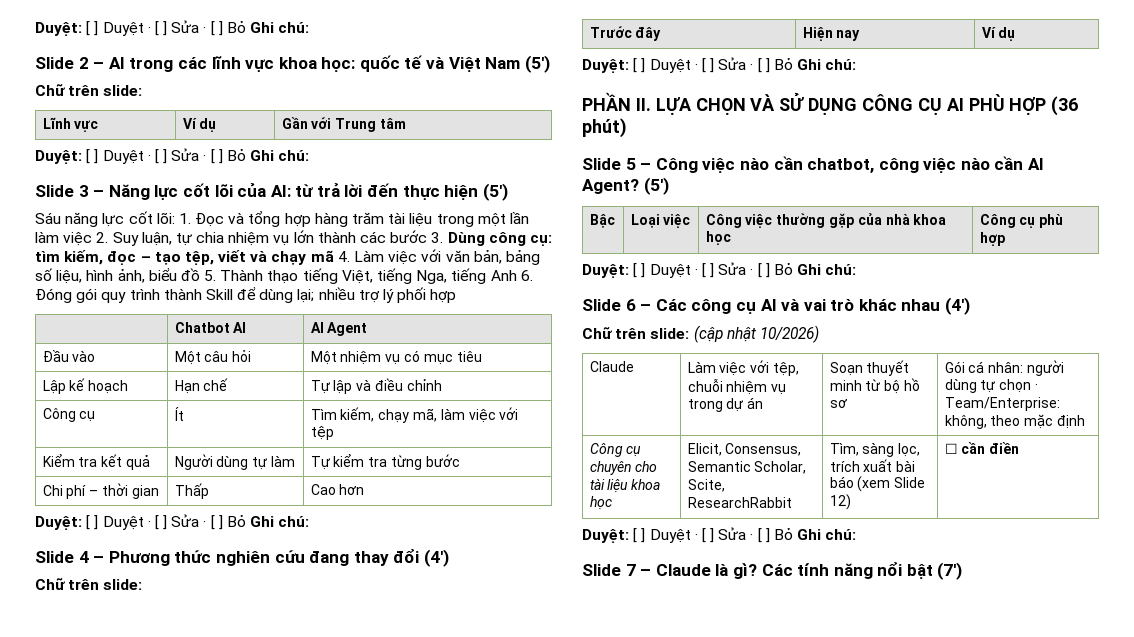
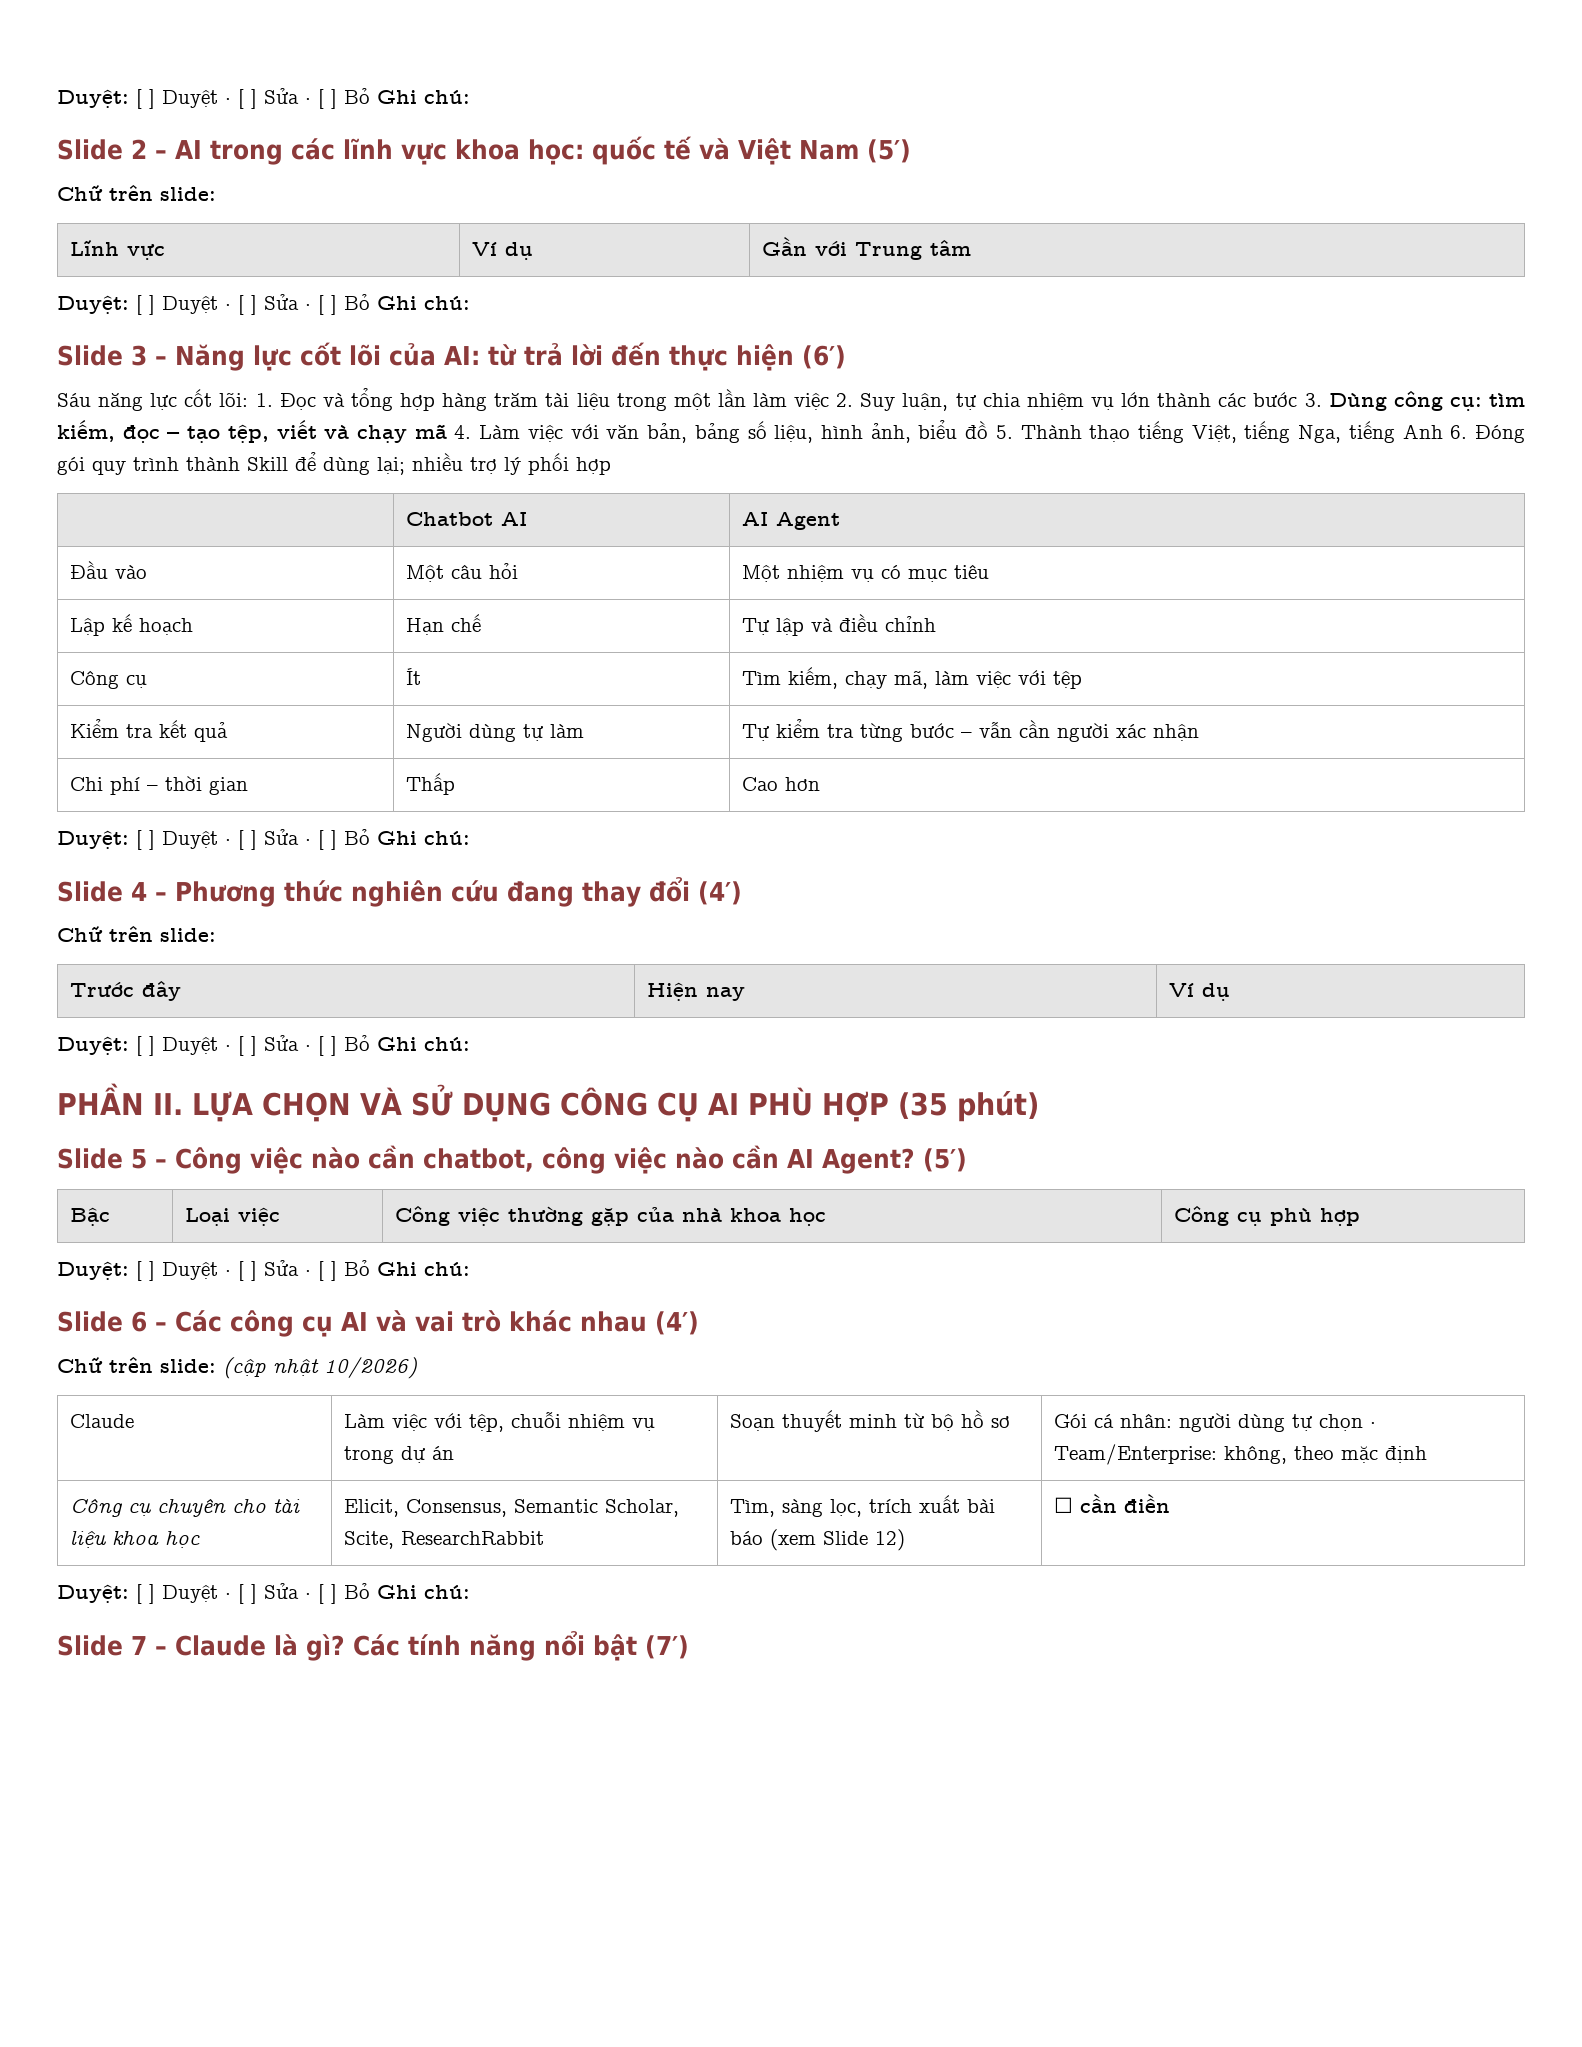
[482,183,508,201] (5′) -> [802,345,846,369] (6′)
(460, 460) none -> [961,720,1200,742] – vẫn cần người xác nhận
[1051,96,1079,116] (36 -> [897,1092,948,1119] (35

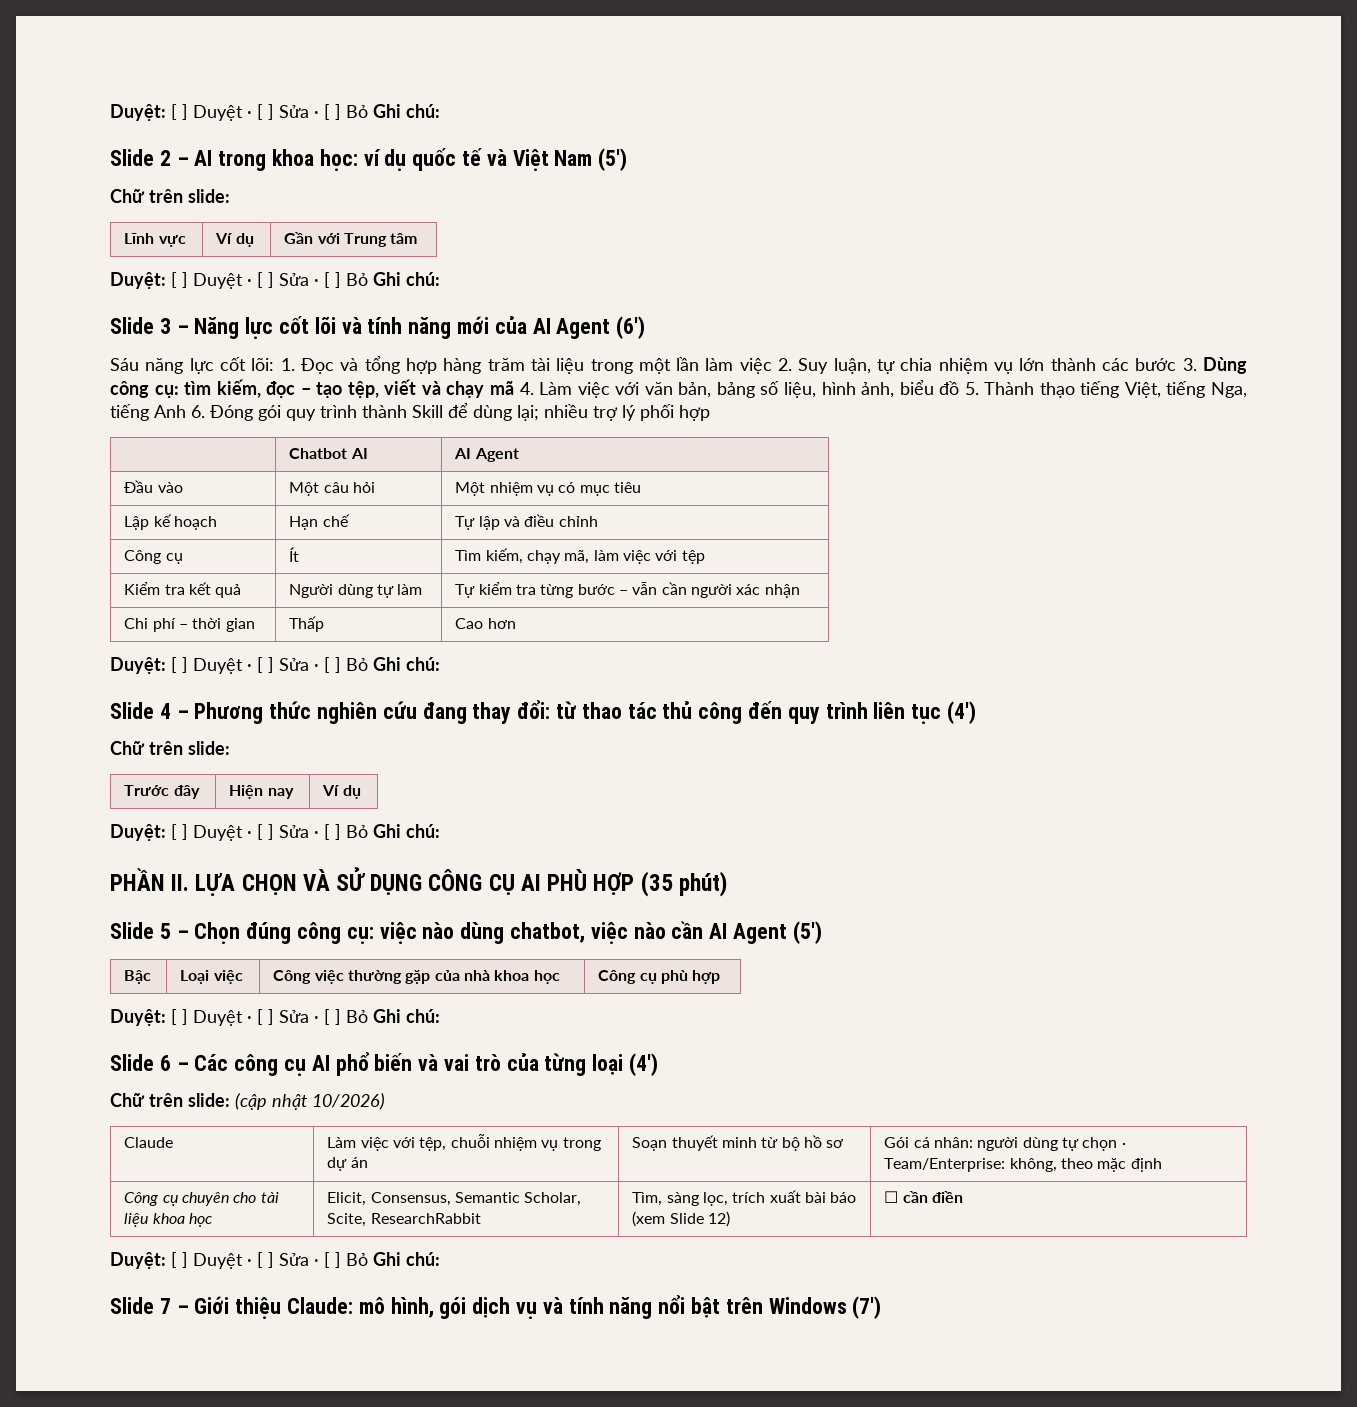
[291,138,584,165] các lĩnh vực khoa học: -> [272,149,407,171] khoa học: ví dụ
[389,342,794,371] của AI: từ trả lời đến thực hiện -> [341,316,611,339] và tính năng mới của AI Agent
[648,877,690,902] đổi -> [517,700,942,724] đổi: từ thao tác thủ công đến quy trình liên tục
[175,1145,606,1174] Công việc nào cần chatbot, công -> [194,922,586,944] Chọn đúng công cụ: việc nào dùng chatbot,
[822,1148,915,1174] Agent? -> [733,923,788,944] Agent
(368, 1321) none -> [335,1052,413,1076] phổ biến
[509,1310,647,1332] khác nhau -> [506,1053,624,1076] của từng loại
[175,1634,400,1661] Claude là gì? Các -> [194,1296,563,1319] Giới thiệu Claude: mô hình, gói dịch vụ và
(637, 1647) none -> [725,1297,847,1314] trên Windows

